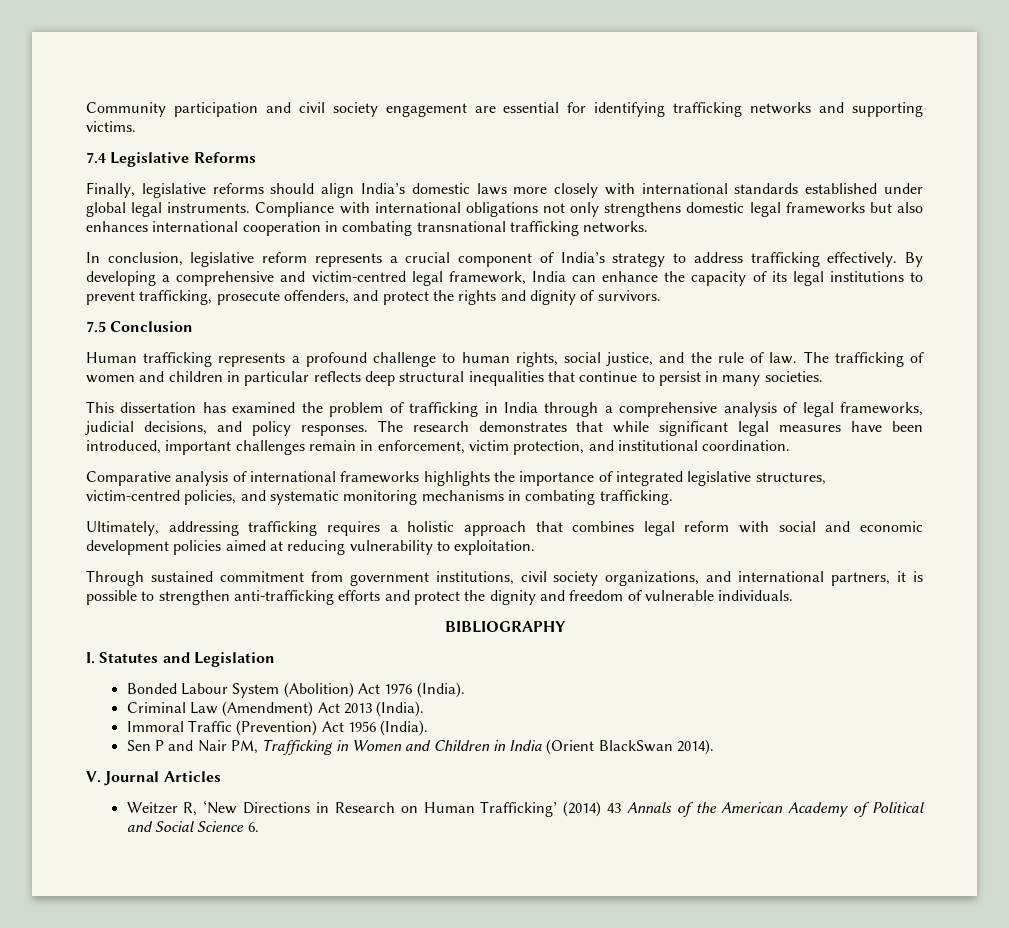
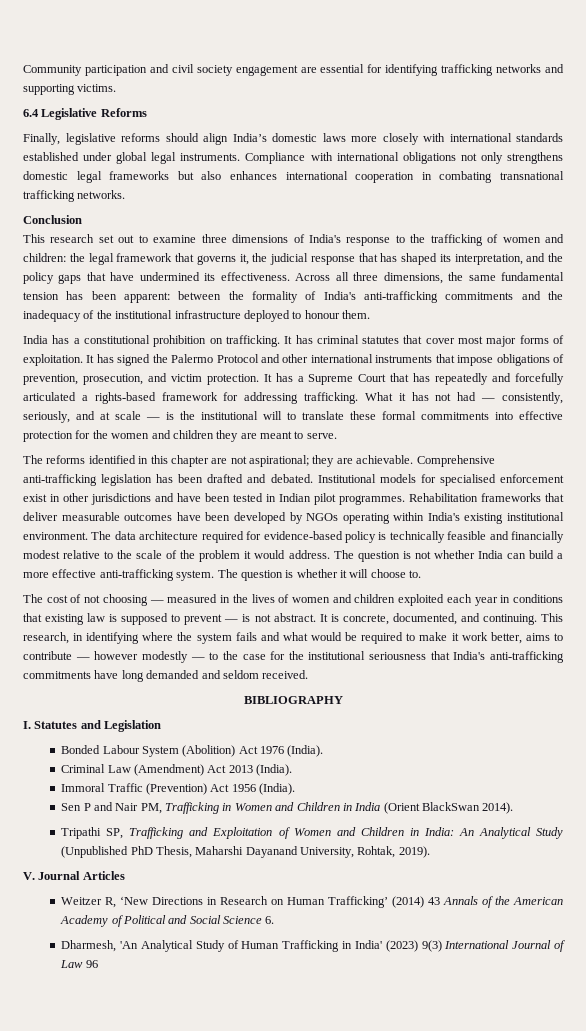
[86,152,106,164] 7.4 -> [23,109,39,117] 6.4
[86,252,924,267] [86,271,923,286] [86,290,661,305] [86,321,194,333] [86,351,924,367] [86,371,823,386] [86,401,923,417] [85,420,924,436] [86,440,791,455] [86,471,826,486] [86,490,673,505] [86,521,923,536] [86,540,536,555] [86,570,923,586] [86,590,794,605] In conclusion, legislative reform represents a crucial component of India’s strategy to address trafficking effectively. By developing a comprehensive and victim-centred legal framework, India can enhance the capacity of its legal institutions to prevent trafficking, prosecute offenders, and protect the rights and dignity of survivors. // 7.5 Conclusion // Human trafficking represents a profound challenge to human rights, social justice, and the rule of law. The trafficking of women and children in particular reflects deep structural inequalities that continue to persist in many societies. // This dissertation has examined the problem of trafficking in India through a comprehensive analysis of legal frameworks, judicial decisions, and policy responses. The research demonstrates that while significant legal measures have been introduced, important challenges remain in enforcement, victim protection, and institutional coordination. // Comparative analysis of international frameworks highlights the importance of integrated legislative structures, victim-centred policies, and systematic monitoring mechanisms in combating trafficking. // Ultimately, addressing trafficking requires a holistic approach that combines legal reform with social and economic development policies aimed at reducing vulnerability to exploitation. // Through sustained commitment from government institutions, civil society organizations, and international partners, it is possible to strengthen anti-trafficking efforts and protect the dignity and freedom of vulnerable individuals. -> [23,215,82,224] [23,234,564,246] [23,253,563,265] [23,272,564,284] [23,291,563,303] [23,310,370,322] [23,335,564,347] [23,354,565,366] [23,373,565,385] [23,392,564,404] [23,411,563,423] [23,430,337,442] [23,455,495,467] [23,474,564,486] [23,493,564,505] [23,512,564,524] [23,531,565,543] [23,550,563,562] [23,569,422,581] [23,594,564,606] [23,613,563,625] [23,632,563,644] [23,651,565,663] [23,670,309,682] Conclusion // This research set out to examine three dimensions of India's response to the trafficking of women and children: the legal framework that governs it, the judicial response that has shaped its interpretation, and the policy gaps that have undermined its effectiveness. Across all three dimensions, the same fundamental tension has been apparent: between the formality of India's anti-trafficking commitments and the inadequacy of the institutional infrastructure deployed to honour them. // India has a constitutional prohibition on trafficking. It has criminal statutes that cover most major forms of exploitation. It has signed the Palermo Protocol and other international instruments that impose obligations of prevention, prosecution, and victim protection. It has a Supreme Court that has repeatedly and forcefully articulated a rights-based framework for addressing trafficking. What it has not had — consistently, seriously, and at scale — is the institutional will to translate these formal commitments into effective protection for the women and children they are meant to serve. // The reforms identified in this chapter are not aspirational; they are achievable. Comprehensive anti-trafficking legislation has been drafted and debated. Institutional models for specialised enforcement exist in other jurisdictions and have been tested in Indian pilot programmes. Rehabilitation frameworks that deliver measurable outcomes have been developed by NGOs operating within India's existing institutional environment. The data architecture required for evidence-based policy is technically feasible and financially modest relative to the scale of the problem it would address. The question is not whether India can build a more effective anti-trafficking system. The question is whether it will choose to. // The cost of not choosing — measured in the lives of women and children exploited each year in conditions that existing law is supposed to prevent — is not abstract. It is concrete, documented, and continuing. This research, in identifying where the system fails and what would be required to make it work better, aims to contribute — however modestly — to the case for the institutional seriousness that India's anti-trafficking commitments have long demanded and seldom received.
(715, 747) none -> [61,827,563,839] [61,846,430,858] // Tripathi SP, Trafficking and Exploitation of Women and Children in India: An Analytical Study (Unpublished PhD Thesis, Maharshi Dayanand University, Rohtak, 2019).
(259, 827) none -> [61,940,565,952] [60,960,98,968] // Dharmesh, 'An Analytical Study of Human Trafficking in India' (2023) 9(3) International Journal of Law 96

